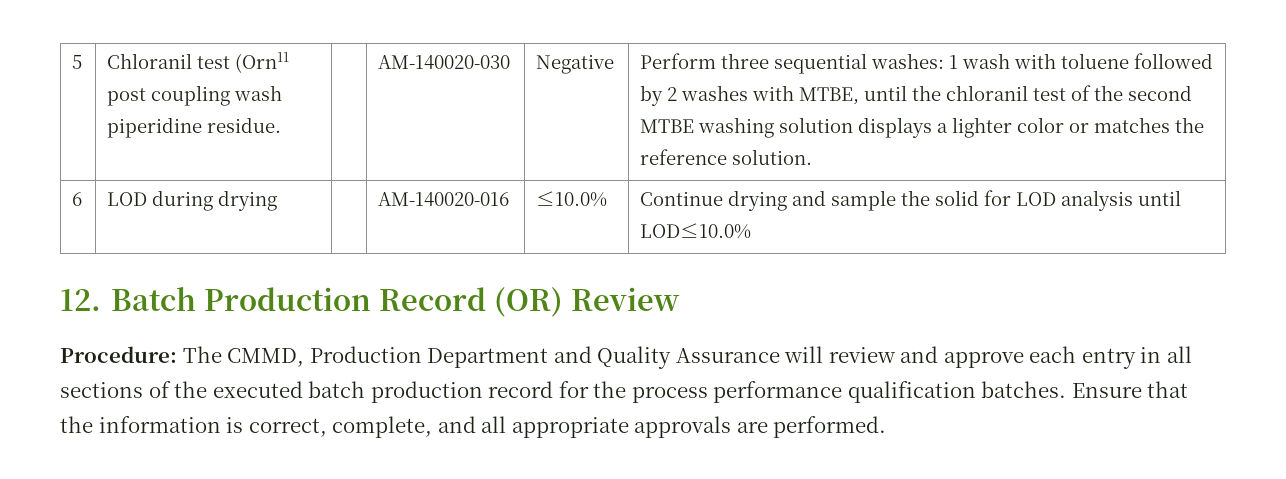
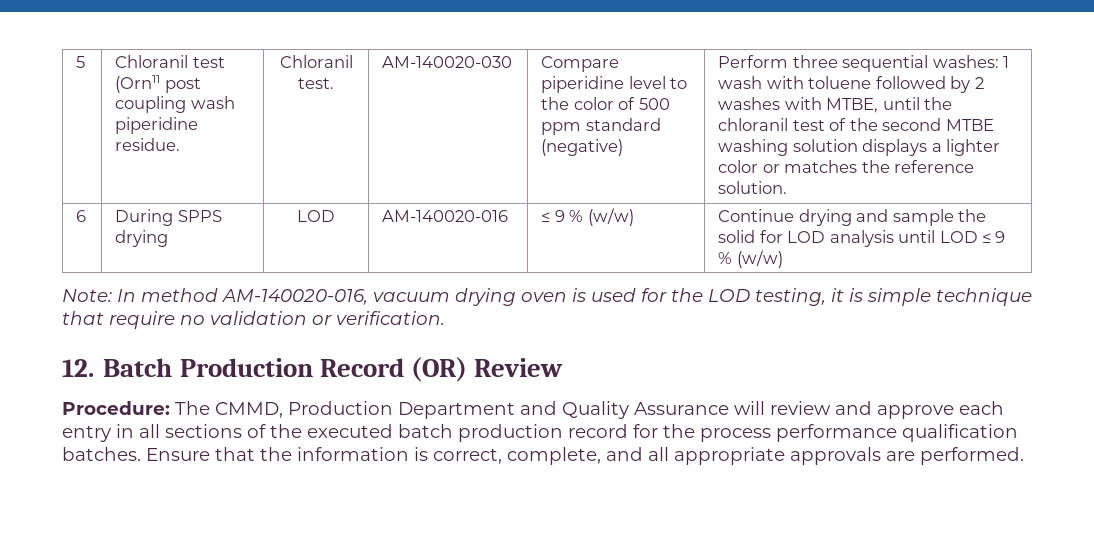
(282, 125) none -> [279,55,353,68] [298,78,334,89] Chloranil test.
[536,54,615,74] Negative -> [541,56,620,72] [541,76,688,93] [541,97,670,110] [541,118,661,135] [541,139,624,156] Compare piperidine level to the color of 500 ppm standard (negative)
[107,190,214,211] LOD during -> [115,209,222,226] During SPPS
(278, 200) none -> [297,210,335,222] LOD
[536,191,608,207] ≤10.0% -> [541,208,634,226] ≤ 9 % (w/w)
[640,223,752,239] LOD≤10.0% -> [939,231,1006,243] [718,250,783,268] [62,288,1032,306] [62,311,445,329] LOD ≤ 9 % (w/w) // Note: In method AM-140020-016, vacuum drying oven is used for the LOD testing, it is simple technique that require no validation or verification.

